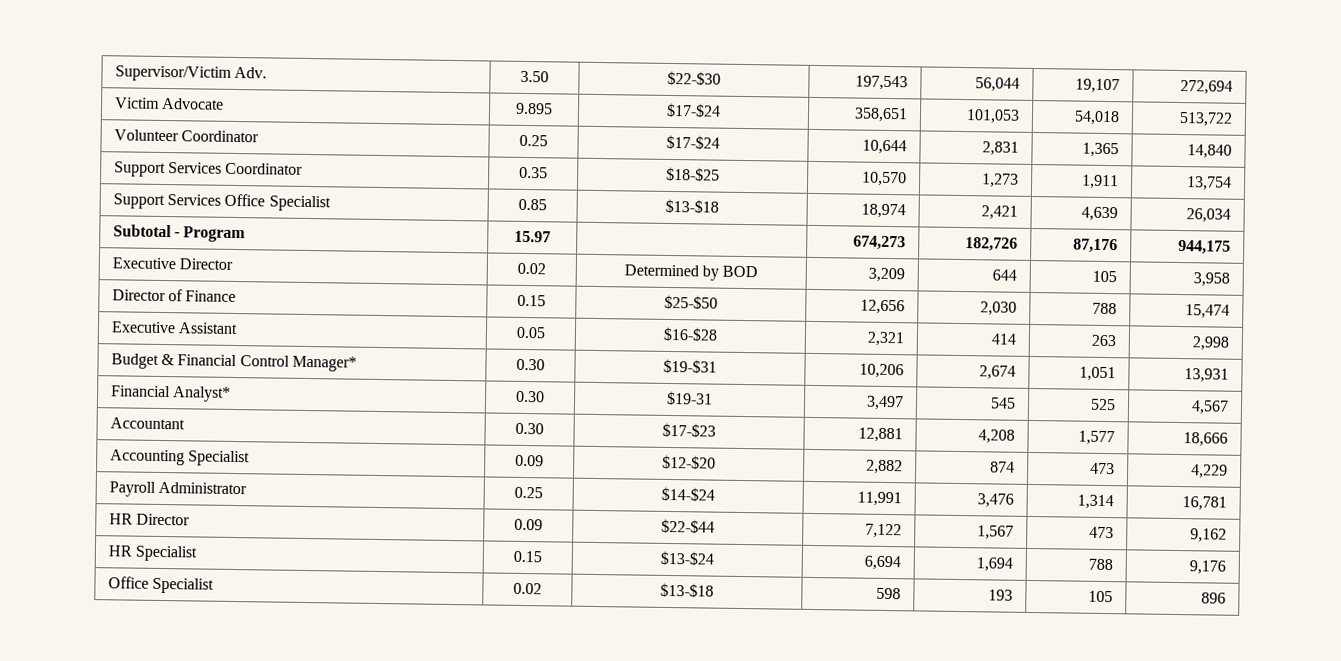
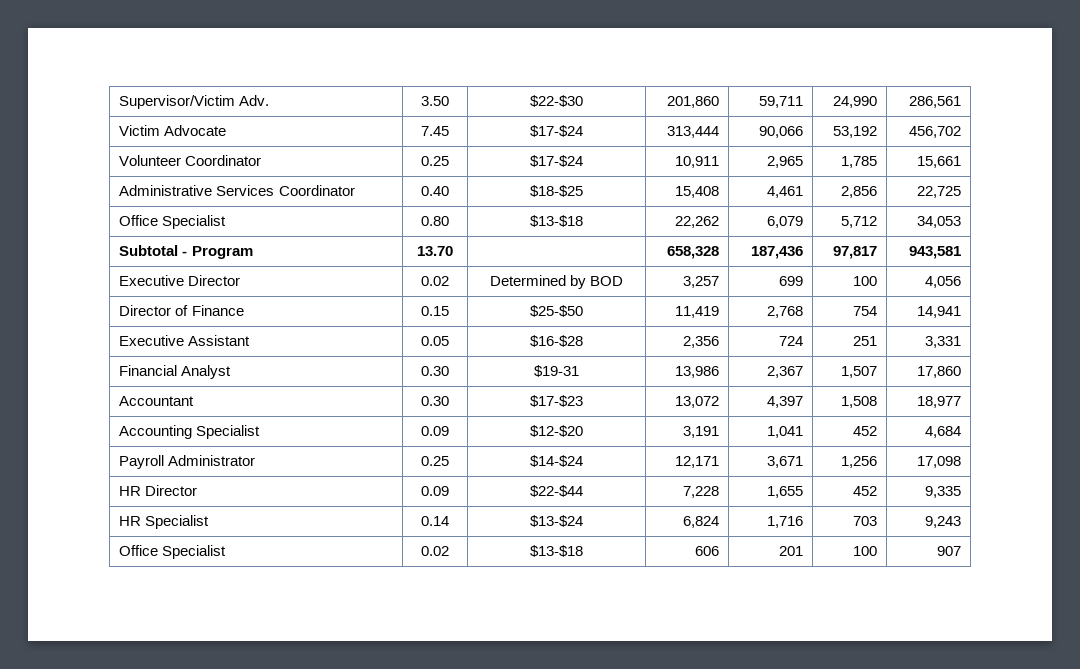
[855,75,909,91] [975,77,1021,92] [1075,78,1121,94] [1180,80,1234,95] 197,543 | 56,044 | 19,107 | 272,694 -> [666,96,719,108] [758,96,803,108] [832,96,877,108] [908,96,961,108] 201,860 | 59,711 | 24,990 | 286,561
[515,102,553,115] [666,102,721,118] [854,107,909,123] [966,109,1021,124] [1074,110,1121,126] [1179,112,1234,127] 9.895 | $17-$24 | 358,651 | 101,053 | 54,018 | 513,722 -> [421,126,449,136] [530,125,583,137] [666,126,719,138] [758,126,803,138] [832,126,877,138] [908,126,961,138] 7.45 | $17-$24 | 313,444 | 90,066 | 53,192 | 456,702
[862,139,908,155] [982,141,1020,156] [1082,142,1120,158] [1187,144,1233,159] [113,161,166,178] 10,644 | 2,831 | 1,365 | 14,840 // Support -> [674,156,719,168] [766,156,803,168] [840,156,877,168] [916,156,961,168] [119,185,213,196] 10,911 | 2,965 | 1,785 | 15,661 // Administrative
[519,166,548,179] 0.35 -> [421,186,449,196] 0.40
[862,171,908,187] [982,173,1020,188] [1081,174,1120,190] [1186,176,1233,191] [112,193,331,212] [518,198,547,211] [665,198,719,214] [861,203,907,219] [981,205,1019,220] [1081,206,1119,222] [1186,208,1232,223] 10,570 | 1,273 | 1,911 | 13,754 // Support Services Office Specialist | 0.85 | $13-$18 | 18,974 | 2,421 | 4,639 | 26,034 -> [674,186,719,198] [766,186,803,198] [840,186,877,198] [916,186,961,198] [119,215,227,229] [421,216,449,226] [530,215,583,227] [674,216,719,228] [766,216,803,228] [840,216,877,228] [916,216,961,228] 15,408 | 4,461 | 2,856 | 22,725 // Office Specialist | 0.80 | $13-$18 | 22,262 | 6,079 | 5,712 | 34,053
[514,230,551,243] [853,235,907,251] [965,237,1019,252] [1073,238,1119,254] [1178,239,1232,255] 15.97 | | 674,273 | 182,726 | 87,176 | 944,175 -> [417,246,453,256] [666,246,719,259] [750,246,803,259] [832,246,877,259] [908,246,961,259] 13.70 | | 658,328 | 187,436 | 97,817 | 943,581
[868,267,906,283] [992,269,1018,281] [1092,270,1118,283] [1193,272,1231,287] 3,209 | 644 | 105 | 3,958 -> [682,276,719,288] [778,276,803,286] [852,276,877,286] [924,276,961,288] 3,257 | 699 | 100 | 4,056
[860,299,906,315] [980,301,1018,316] [1092,302,1118,315] [1185,304,1231,319] 12,656 | 2,030 | 788 | 15,474 -> [674,306,719,318] [766,306,803,318] [852,306,877,316] [916,306,961,318] 11,419 | 2,768 | 754 | 14,941
[867,331,905,347] [991,333,1017,345] [1091,334,1117,347] [1192,336,1230,351] [110,353,358,372] [516,358,545,371] [663,358,717,374] [859,363,905,379] [979,365,1017,380] [1079,366,1117,382] [1184,368,1230,383] [110,385,232,402] 2,321 | 414 | 263 | 2,998 // Budget & Financial Control Manager* | 0.30 | $19-$31 | 10,206 | 2,674 | 1,051 | 13,931 // Financial Analyst* -> [682,336,719,348] [778,336,803,346] [852,336,877,346] [924,336,961,348] [119,365,232,379] 2,356 | 724 | 251 | 3,331 // Financial Analyst
[866,395,905,411] [990,397,1017,409] [1090,398,1117,411] [1191,400,1230,415] 3,497 | 545 | 525 | 4,567 -> [674,366,719,378] [766,366,803,378] [840,366,877,378] [916,366,961,378] 13,986 | 2,367 | 1,507 | 17,860
[858,427,904,443] [978,429,1016,444] [1078,430,1116,446] [1183,432,1229,447] 12,881 | 4,208 | 1,577 | 18,666 -> [674,396,719,408] [766,396,803,408] [840,396,877,408] [916,396,961,408] 13,072 | 4,397 | 1,508 | 18,977
[866,459,904,475] [990,461,1016,473] [1090,462,1116,475] [1191,464,1229,479] 2,882 | 874 | 473 | 4,229 -> [682,426,719,438] [766,426,803,438] [852,426,877,436] [924,426,961,438] 3,191 | 1,041 | 452 | 4,684
[857,491,903,507] [977,493,1015,508] [1077,494,1115,510] [1182,496,1228,511] 11,991 | 3,476 | 1,314 | 16,781 -> [674,456,719,468] [766,456,803,468] [840,456,877,468] [916,456,961,468] 12,171 | 3,671 | 1,256 | 17,098
[865,523,903,539] [977,525,1015,540] [1089,526,1115,539] [1190,528,1228,543] 7,122 | 1,567 | 473 | 9,162 -> [682,486,719,498] [766,486,803,498] [852,486,877,496] [924,486,961,498] 7,228 | 1,655 | 452 | 9,335
[513,550,542,563] 0.15 -> [421,516,449,526] 0.14
[864,555,902,571] [976,557,1014,572] [1088,558,1114,571] [1189,560,1227,575] 6,694 | 1,694 | 788 | 9,176 -> [682,516,719,528] [766,516,803,528] [852,516,877,526] [924,516,961,528] 6,824 | 1,716 | 703 | 9,243
[876,587,902,600] [988,589,1014,601] [1088,590,1114,603] [1201,592,1227,604] 598 | 193 | 105 | 896 -> [694,546,719,556] [778,546,803,556] [852,546,877,556] [936,546,961,556] 606 | 201 | 100 | 907

